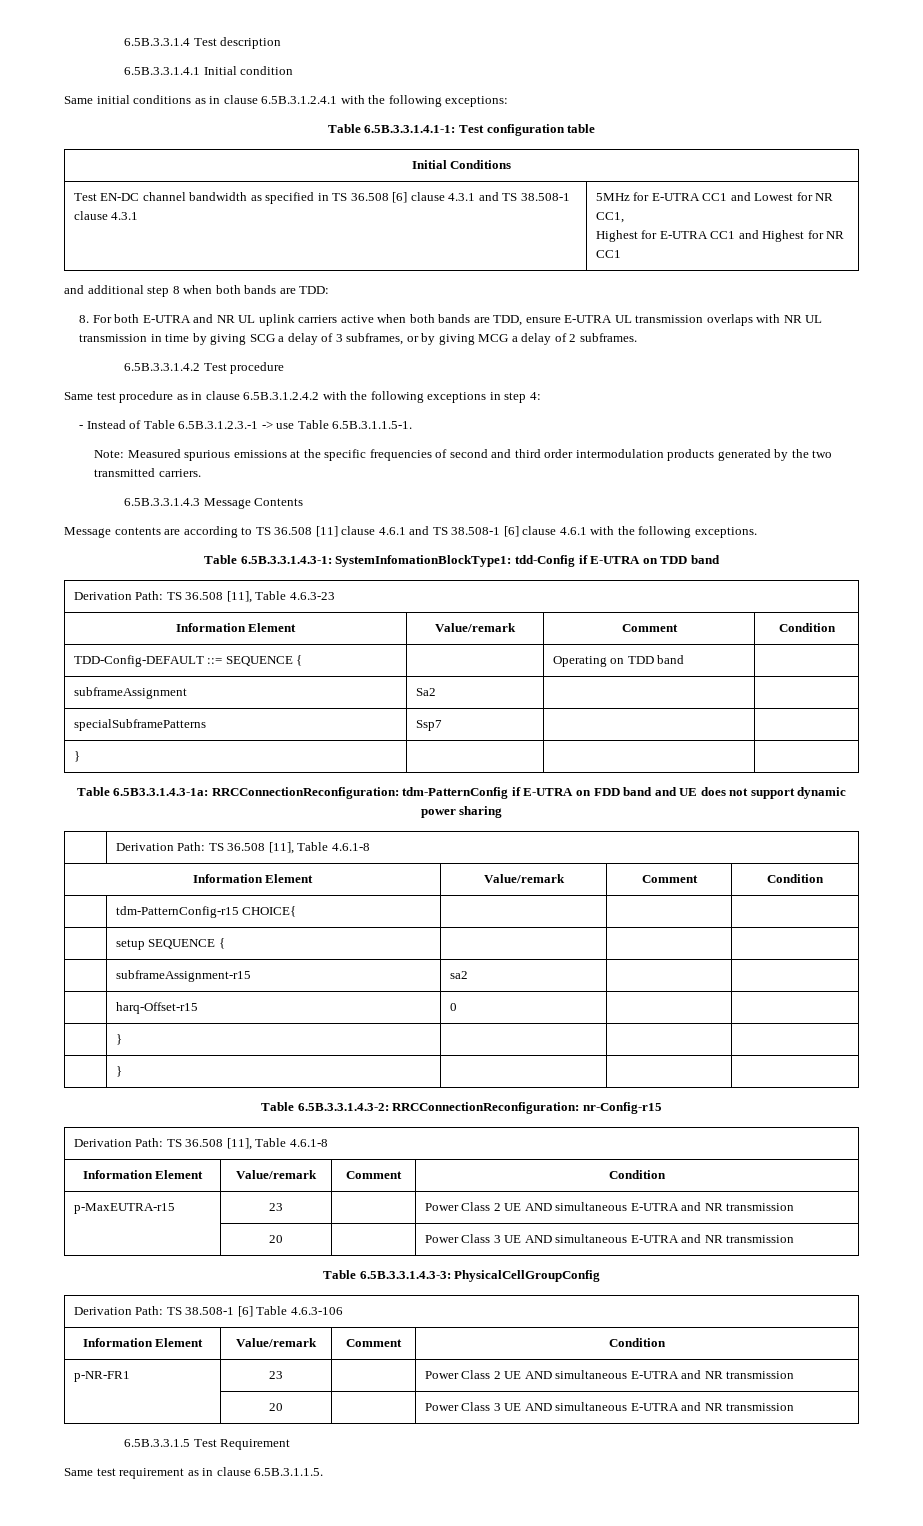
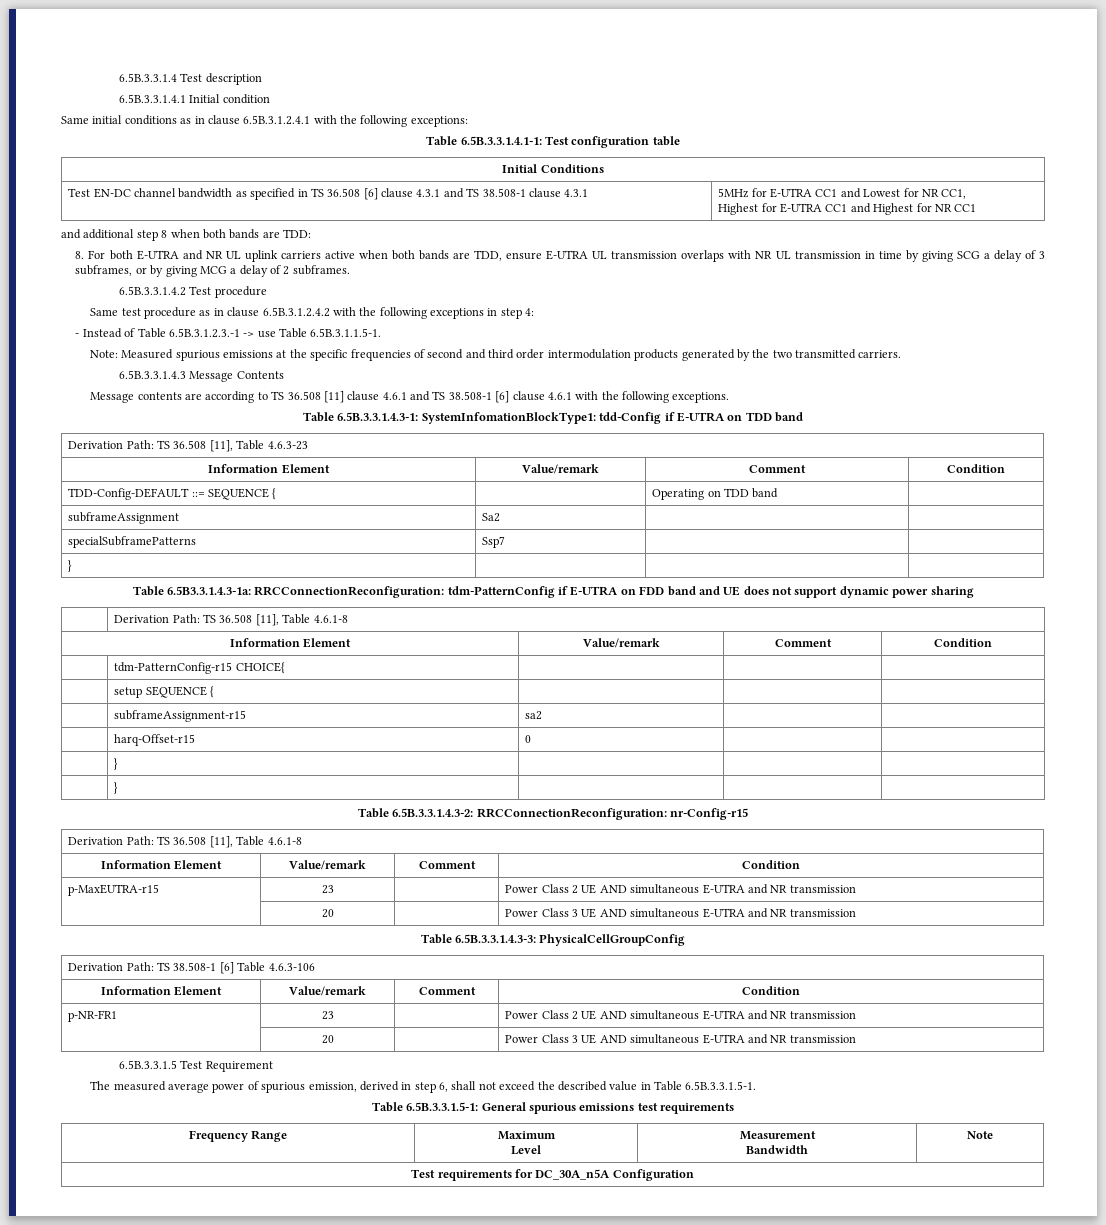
[64,1467,324,1479] Same test requirement as in clause 6.5B.3.1.1.5. -> [90,1081,757,1093] [371,1102,735,1114] [188,1130,288,1142] [497,1131,556,1140] [511,1145,541,1155] [739,1131,816,1140] [746,1145,808,1154] [967,1131,993,1139] [411,1169,694,1181] The measured average power of spurious emission, derived in step 6, shall not exceed the described value in Table 6.5B.3.3.1.5-1. // Table 6.5B.3.3.1.5-1: General spurious emissions test requirements // Frequency Range | Maximum // Level | Measurement // Bandwidth | Note // Test requirements for DC_30A_n5A Configuration

